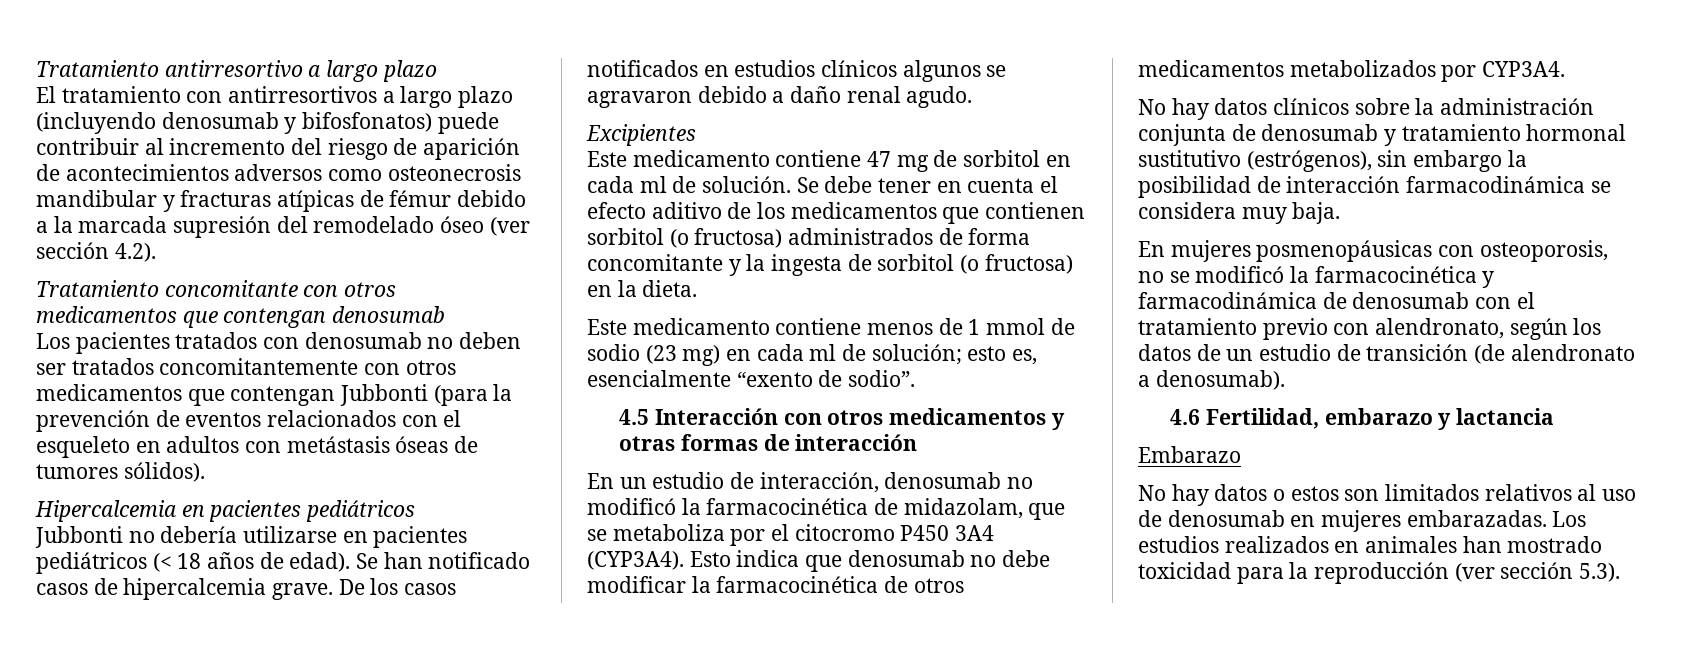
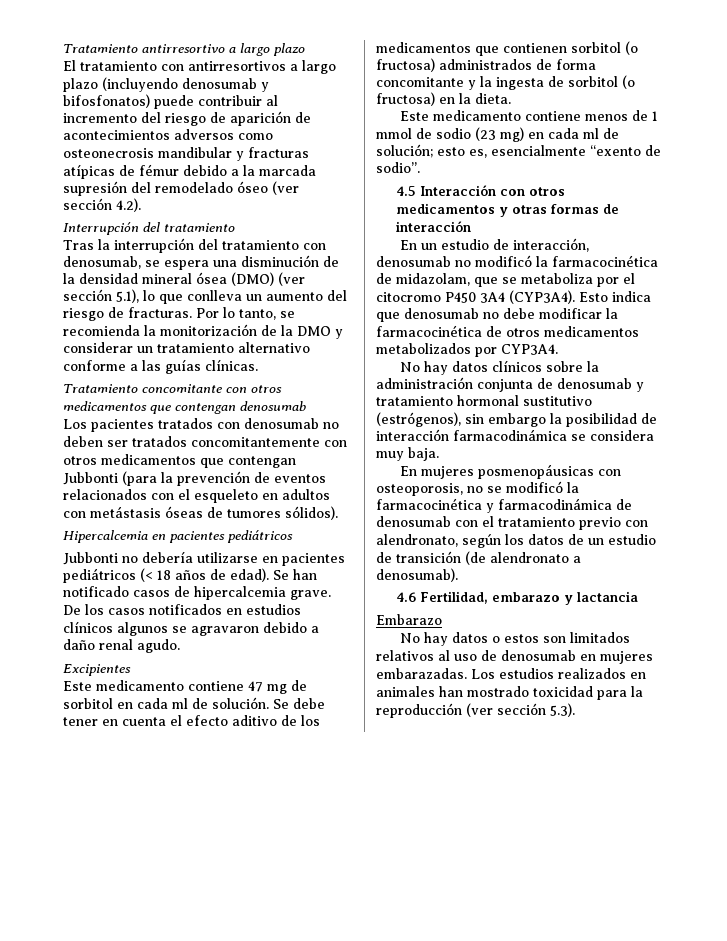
(156, 252) none -> [63,222,235,235] [63,238,326,253] [63,255,339,270] [63,272,305,286] [63,289,347,304] [63,307,295,321] [63,324,343,339] [63,342,310,353] [63,359,258,374] // Interrupción del tratamiento // Tras la interrupción del tratamiento con denosumab, se espera una disminución de la densidad mineral ósea (DMO) (ver sección 5.1), lo que conlleva un aumento del riesgo de fracturas. Por lo tanto, se recomienda la monitorización de la DMO y considerar un tratamiento alternativo conforme a las guías clínicas.

